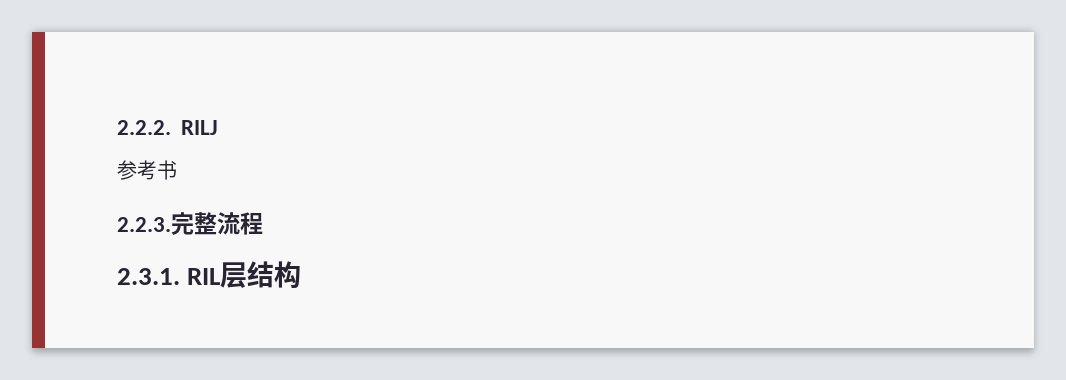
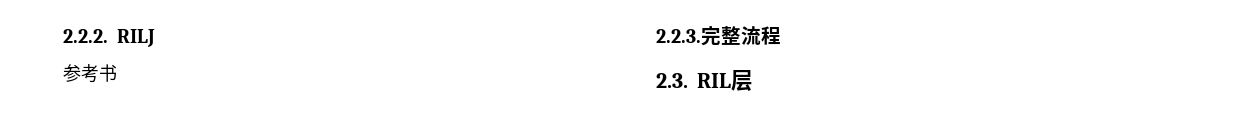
[117,261,302,289] 2.3.1. RIL层结构 -> [656,70,753,92] 2.3. RIL层

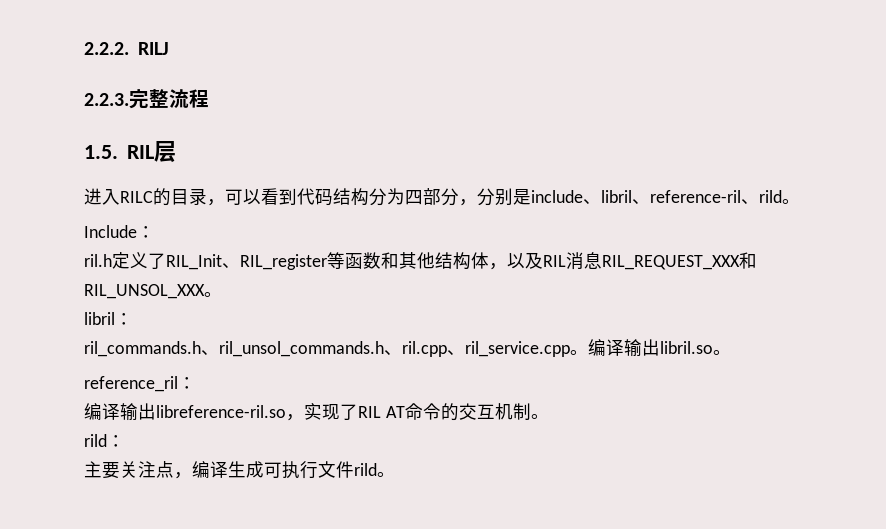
[63,64,117,83] // 参考书 -> (169, 48) none
[656,73,688,88] 2.3. -> [84,145,118,159] 1.5.
(753, 81) none -> [84,188,800,206] [84,225,155,238] [84,252,757,270] [84,284,222,299] [84,312,133,325] [84,339,731,357] [84,376,196,392] [84,403,549,421] [84,434,125,447] [84,461,395,479] // 进入RILC的目录，可以看到代码结构分为四部分，分别是include、libril、reference-ril、rild。 // Include： // ril.h定义了RIL_Init、RIL_register等函数和其他结构体，以及RIL消息RIL_REQUEST_XXX和RIL_UNSOL_XXX。 // libril： // ril_commands.h、ril_unsol_commands.h、ril.cpp、ril_service.cpp。编译输出libril.so。 // reference_ril： // 编译输出libreference-ril.so，实现了RIL AT命令的交互机制。 // rild： // 主要关注点，编译生成可执行文件rild。

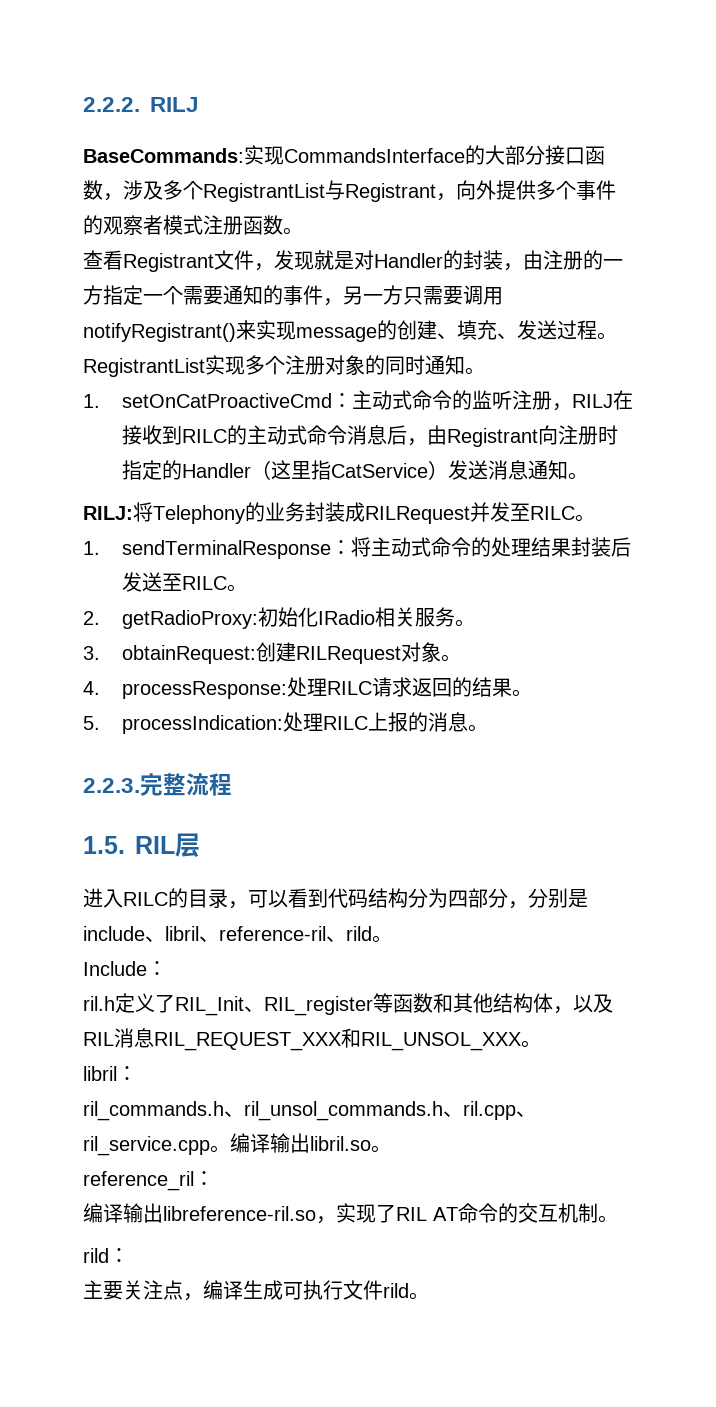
(169, 48) none -> [83,145,605,165] [83,180,616,202] [83,215,303,236] [83,250,623,272] [83,285,503,306] [83,320,617,342] [83,355,485,377] [83,390,633,411] [121,425,618,447] [121,460,588,480] [83,502,595,524] [83,537,631,559] [121,572,247,592] [83,607,475,629] [83,642,461,664] [83,677,532,699] [83,712,488,734] // BaseCommands:实现CommandsInterface的大部分接口函数，涉及多个RegistrantList与Registrant，向外提供多个事件的观察者模式注册函数。 // 查看Registrant文件，发现就是对Handler的封装，由注册的一方指定一个需要通知的事件，另一方只需要调用notifyRegistrant()来实现message的创建、填充、发送过程。RegistrantList实现多个注册对象的同时通知。 // 1. setOnCatProactiveCmd：主动式命令的监听注册，RILJ在接收到RILC的主动式命令消息后，由Registrant向注册时指定的Handler（这里指CatService）发送消息通知。 // RILJ:将Telephony的业务封装成RILRequest并发至RILC。 // 1. sendTerminalResponse：将主动式命令的处理结果封装后发送至RILC。 // 2. getRadioProxy:初始化IRadio相关服务。 // 3. obtainRequest:创建RILRequest对象。 // 4. processResponse:处理RILC请求返回的结果。 // 5. processIndication:处理RILC上报的消息。

